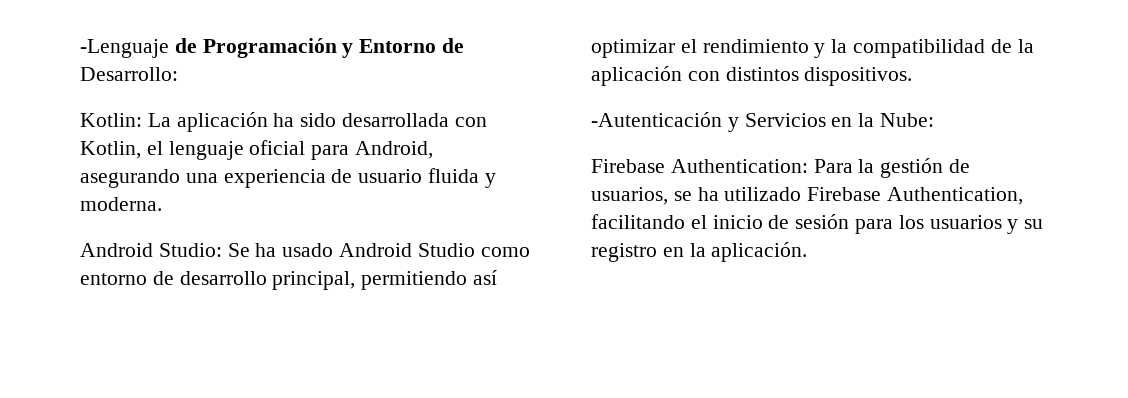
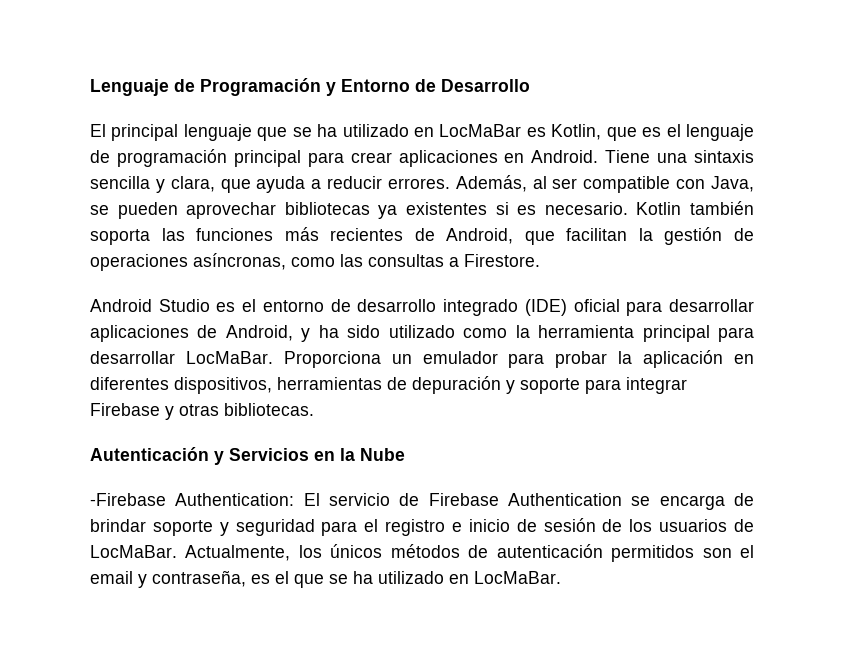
[80,39,169,58] -Lenguaje -> [90,79,169,96] Lenguaje
[80,67,178,81] [80,112,487,132] [80,140,434,160] [80,168,496,188] [80,197,162,211] [80,243,530,257] [80,270,498,290] [591,39,1034,58] [591,66,913,86] [591,112,935,132] [591,158,971,178] [591,187,1024,205] [591,214,1044,234] [591,242,808,262] Desarrollo: // Kotlin: La aplicación ha sido desarrollada con Kotlin, el lenguaje oficial para Android, asegurando una experiencia de usuario fluida y moderna. // Android Studio: Se ha usado Android Studio como entorno de desarrollo principal, permitiendo así optimizar el rendimiento y la compatibilidad de la aplicación con distintos dispositivos. // -Autenticación y Servicios en la Nube: // Firebase Authentication: Para la gestión de usuarios, se ha utilizado Firebase Authentication, facilitando el inicio de sesión para los usuarios y su registro en la aplicación. -> [441,79,530,92] [90,124,755,141] [90,149,754,167] [90,175,754,193] [90,201,755,219] [90,227,754,245] [90,253,540,271] [90,299,755,316] [90,325,754,342] [90,350,755,368] [90,376,687,394] [90,403,314,420] [90,447,405,465] [90,493,755,510] [90,518,754,536] [90,544,755,562] [90,570,561,588] Desarrollo // El principal lenguaje que se ha utilizado en LocMaBar es Kotlin, que es el lenguaje de programación principal para crear aplicaciones en Android. Tiene una sintaxis sencilla y clara, que ayuda a reducir errores. Además, al ser compatible con Java, se pueden aprovechar bibliotecas ya existentes si es necesario. Kotlin también soporta las funciones más recientes de Android, que facilitan la gestión de operaciones asíncronas, como las consultas a Firestore. // Android Studio es el entorno de desarrollo integrado (IDE) oficial para desarrollar aplicaciones de Android, y ha sido utilizado como la herramienta principal para desarrollar LocMaBar. Proporciona un emulador para probar la aplicación en diferentes dispositivos, herramientas de depuración y soporte para integrar Firebase y otras bibliotecas. // Autenticación y Servicios en la Nube // -Firebase Authentication: El servicio de Firebase Authentication se encarga de brindar soporte y seguridad para el registro e inicio de sesión de los usuarios de LocMaBar. Actualmente, los únicos métodos de autenticación permitidos son el email y contraseña, es el que se ha utilizado en LocMaBar.

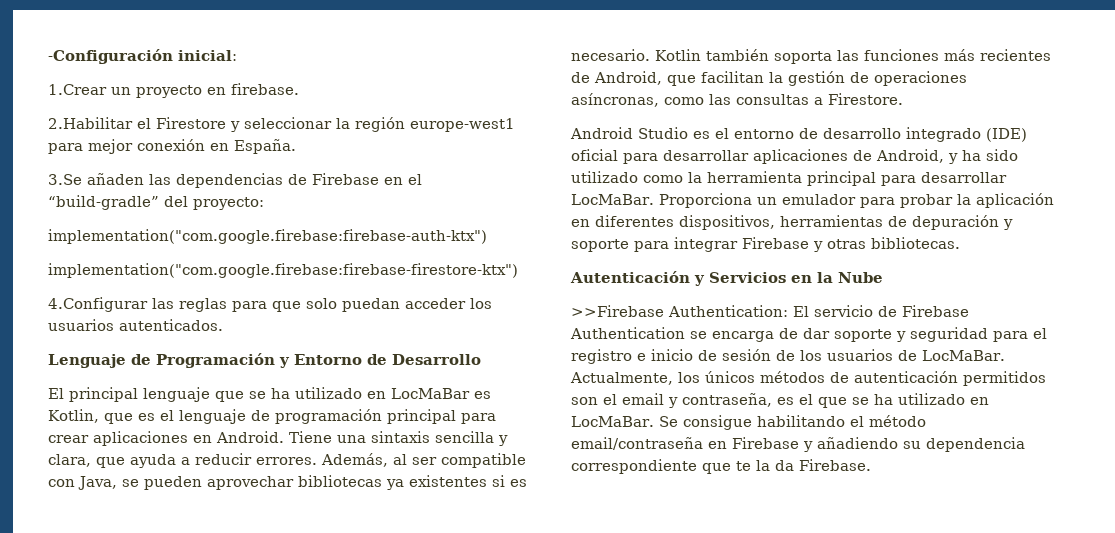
(90, 87) none -> [48,49,237,64] [48,83,299,98] [48,117,515,132] [48,139,296,154] [48,173,422,188] [48,195,264,210] [48,229,487,244] [48,263,518,278] [48,297,492,312] [48,319,223,331] -Configuración inicial: // 1.Crear un proyecto en firebase. // 2.Habilitar el Firestore y seleccionar la región europe-west1 para mejor conexión en España. // 3.Se añaden las dependencias de Firebase en el “build-gradle” del proyecto: // implementation("com.google.firebase:firebase-auth-ktx") // implementation("com.google.firebase:firebase-firestore-ktx") // 4.Configurar las reglas para que solo puedan acceder los usuarios autenticados. //
[90,493,166,506] -Firebase -> [571,305,664,317] >>Firebase
[90,519,146,532] brindar -> [803,328,830,339] dar
(561, 577) none -> [658,415,926,430] [571,437,1025,452] [571,459,871,474] Se consigue habilitando el método email/contraseña en Firebase y añadiendo su dependencia correspondiente que te la da Firebase.

